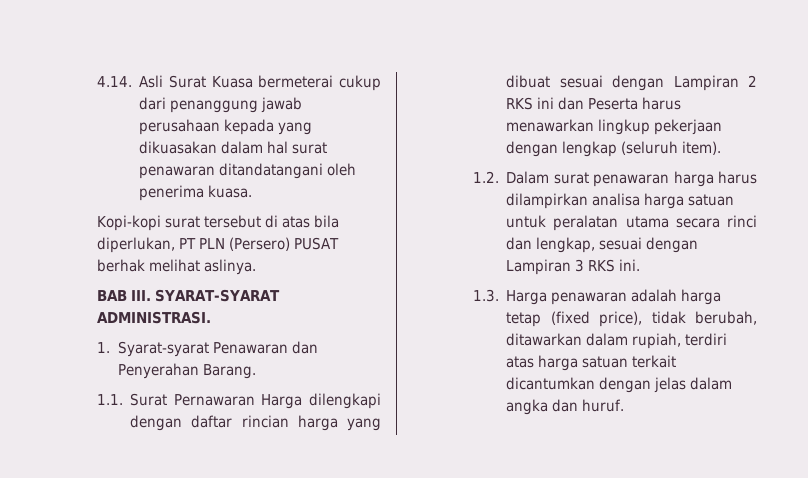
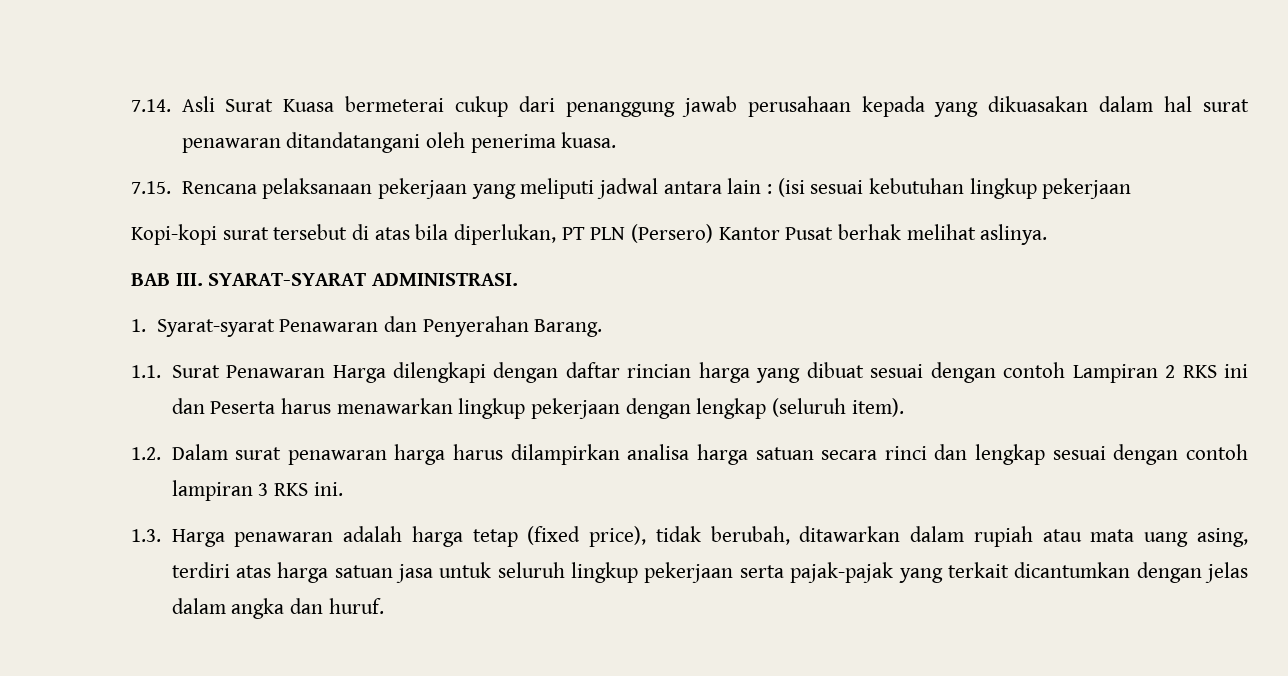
[96,76,132,87] 4.14. -> [131,99,172,112] 7.14.
(253, 191) none -> [131,178,1132,199] // 7.15. Rencana pelaksanaan pekerjaan yang meliputi jadwal antara lain : (isi sesuai kebutuhan lingkup pekerjaan
[293,237,339,250] PUSAT -> [718,227,834,240] Kantor Pusat
[173,394,255,406] Pernawaran -> [226,365,326,378] Penawaran
(665, 83) none -> [1003,362,1066,378] contoh
[506,215,669,231] untuk peralatan utama -> (814, 453) none
[536,237,699,253] [506,259,572,275] lengkap, sesuai dengan Lampiran -> [975,444,1248,465] [171,480,253,501] lengkap sesuai dengan contoh lampiran
[632,333,728,349] [506,355,629,371] rupiah, terdiri atas harga satuan -> [973,526,1248,547] [171,562,943,583] rupiah atau mata uang asing, terdiri atas harga satuan jasa untuk seluruh lingkup pekerjaan serta pajak-pajak yang

